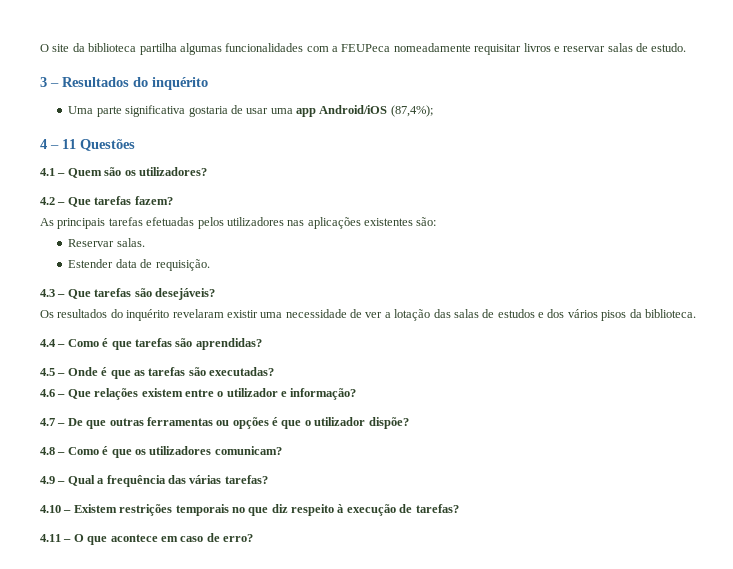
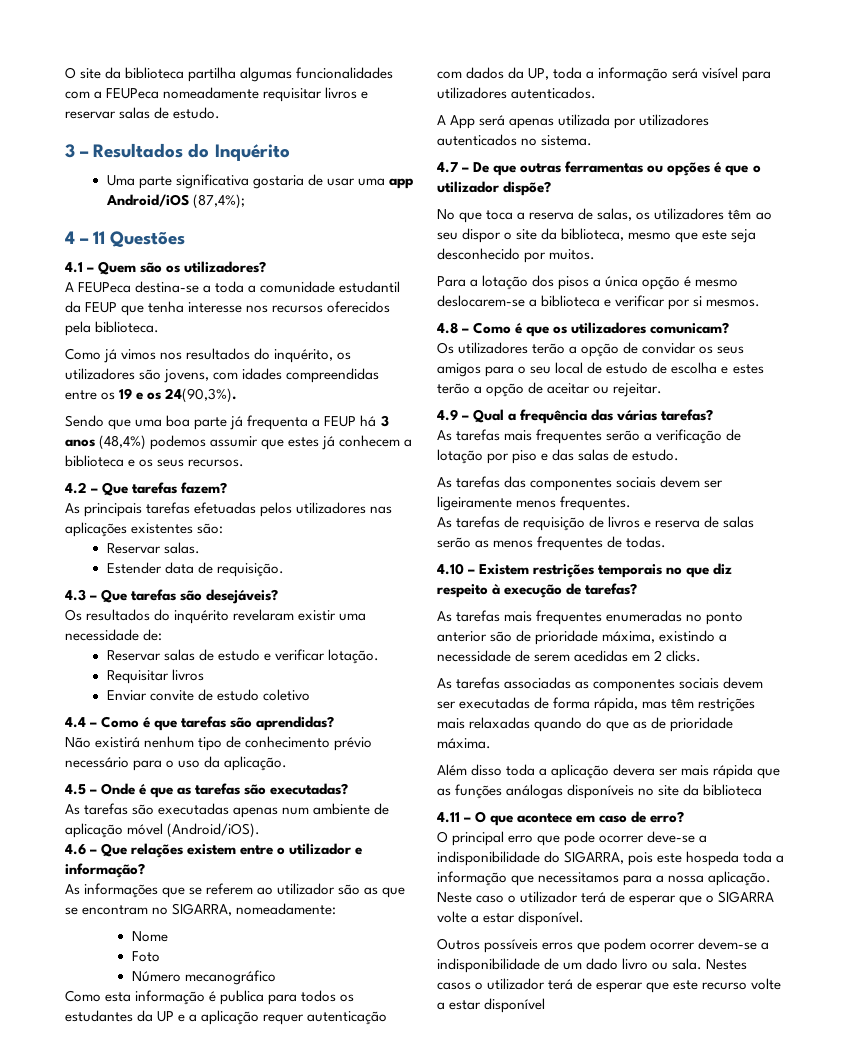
[152,77,208,90] inquérito -> [214,144,290,161] Inquérito
(207, 171) none -> [65,281,401,293] [65,301,391,316] [65,321,160,336] [65,348,352,363] [65,368,380,383] [65,388,238,403] [65,415,389,430] [65,435,413,450] [65,455,245,467] // A FEUPeca destina-se a toda a comunidade estudantil da FEUP que tenha interesse nos recursos oferecidos pela biblioteca. // Como já vimos nos resultados do inquérito, os utilizadores são jovens, com idades compreendidas entre os 19 e os 24(90,3%). // Sendo que uma boa parte já frequenta a FEUP há 3 anos (48,4%) podemos assumir que estes já conhecem a biblioteca e os seus recursos.
[350,309,696,321] de ver a lotação das salas de estudos e dos vários pisos da biblioteca. -> [143,629,163,641] [106,649,379,664] [106,669,204,684] [106,689,310,701] de: // Reservar salas de estudo e verificar lotação. // Requisitar livros // Enviar convite de estudo coletivo
(262, 344) none -> [65,736,373,751] [65,756,288,771] // Não existirá nenhum tipo de conhecimento prévio necessário para o uso da aplicação.
(274, 371) none -> [65,803,390,818] [65,823,261,838] // As tarefas são executadas apenas num ambiente de aplicação móvel (Android/iOS).
(357, 394) none -> [65,883,406,898] [65,903,337,916] [131,931,168,942] [131,951,160,962] [131,970,276,985] [65,990,355,1005] [65,1010,388,1025] [437,67,772,82] [437,87,597,99] [437,114,710,129] [437,134,593,146] // As informações que se referem ao utilizador são as que se encontram no SIGARRA, nomeadamente: // Nome // Foto // Número mecanográfico // Como esta informação é publica para todos os estudantes da UP e a aplicação requer autenticação com dados da UP, toda a informação será visível para utilizadores autenticados. // A App será apenas utilizada por utilizadores autenticados no sistema.
(409, 423) none -> [437,208,772,223] [437,228,757,243] [437,248,596,263] [437,275,739,290] [437,295,761,310] // No que toca a reserva de salas, os utilizadores têm ao seu dispor o site da biblioteca, mesmo que este seja desconhecido por muitos. // Para a lotação dos pisos a única opção é mesmo deslocarem-se a biblioteca e verificar por si mesmos.
(282, 450) none -> [437,342,745,357] [437,362,764,377] [437,382,663,397] // Os utilizadores terão a opção de convidar os seus amigos para o seu local de estudo de escolha e estes terão a opção de aceitar ou rejeitar.
(268, 479) none -> [437,429,742,444] [437,449,680,464] [437,476,724,491] [437,496,632,511] [437,516,755,531] [437,536,667,551] // As tarefas mais frequentes serão a verificação de lotação por piso e das salas de estudo. // As tarefas das componentes sociais devem ser ligeiramente menos frequentes. // As tarefas de requisição de livros e reserva de salas serão as menos frequentes de todas.
(459, 508) none -> [437,610,744,625] [437,630,728,645] [437,650,702,662] [437,677,764,692] [437,697,756,712] [437,717,734,732] [437,738,491,749] [437,764,781,779] [437,784,763,799] // As tarefas mais frequentes enumeradas no ponto anterior são de prioridade máxima, existindo a necessidade de serem acedidas em 2 clicks. // As tarefas associadas as componentes sociais devem ser executadas de forma rápida, mas têm restrições mais relaxadas quando do que as de prioridade máxima. // Além disso toda a aplicação devera ser mais rápida que as funções análogas disponíveis no site da biblioteca
(253, 538) none -> [437,831,708,846] [437,851,785,866] [437,871,772,886] [437,891,775,906] [437,911,585,926] [437,938,770,953] [437,958,748,973] [437,978,782,993] [437,998,546,1013] // O principal erro que pode ocorrer deve-se a indisponibilidade do SIGARRA, pois este hospeda toda a informação que necessitamos para a nossa aplicação. Neste caso o utilizador terá de esperar que o SIGARRA volte a estar disponível. // Outros possíveis erros que podem ocorrer devem-se a indisponibilidade de um dado livro ou sala. Nestes casos o utilizador terá de esperar que este recurso volte a estar disponível

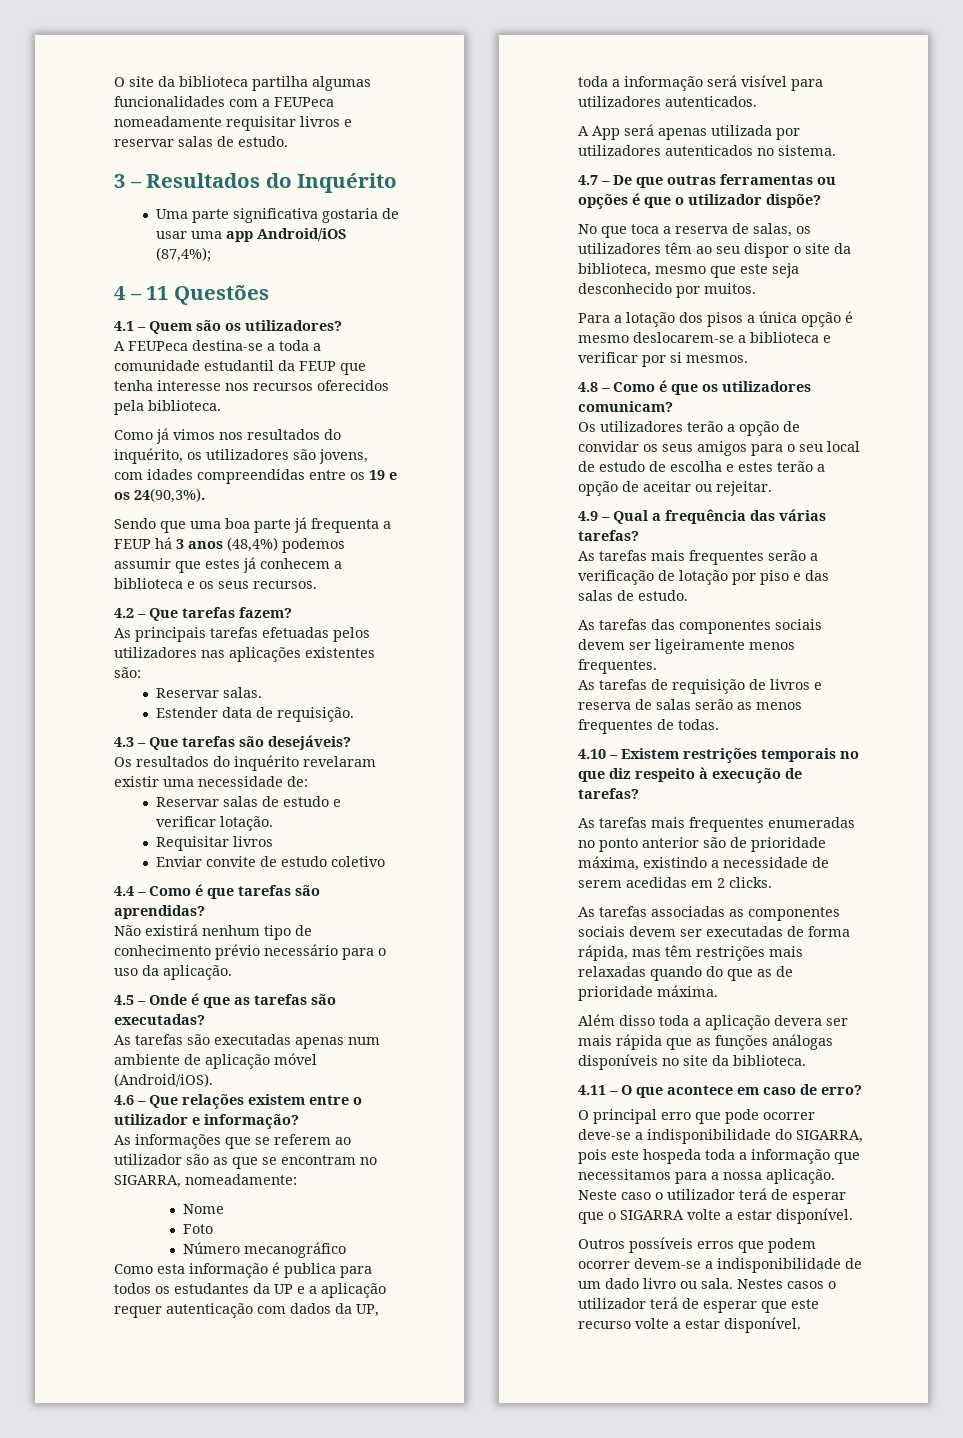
[703,784,763,796] biblioteca -> [733,1055,806,1066] biblioteca.
[484,998,546,1013] disponível -> [724,1317,801,1333] disponível.

